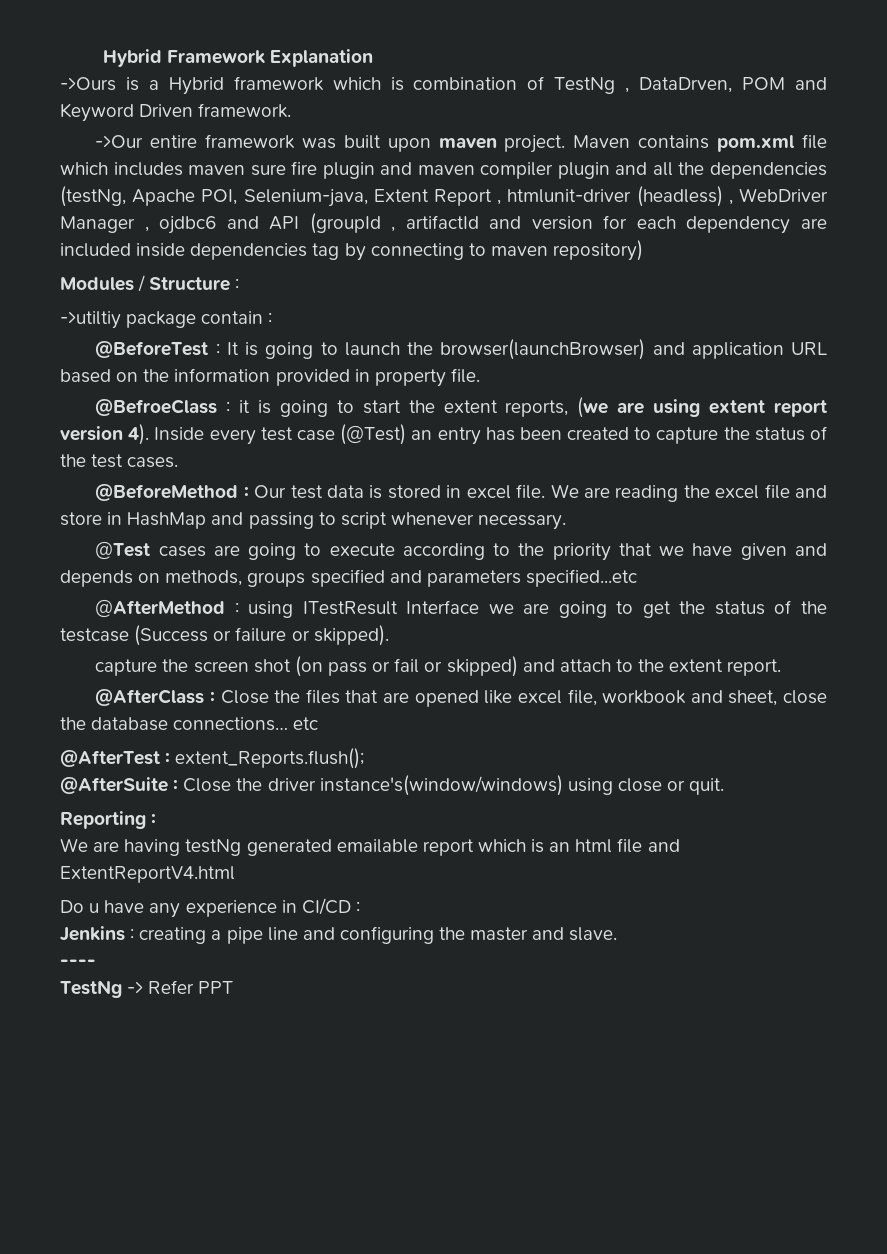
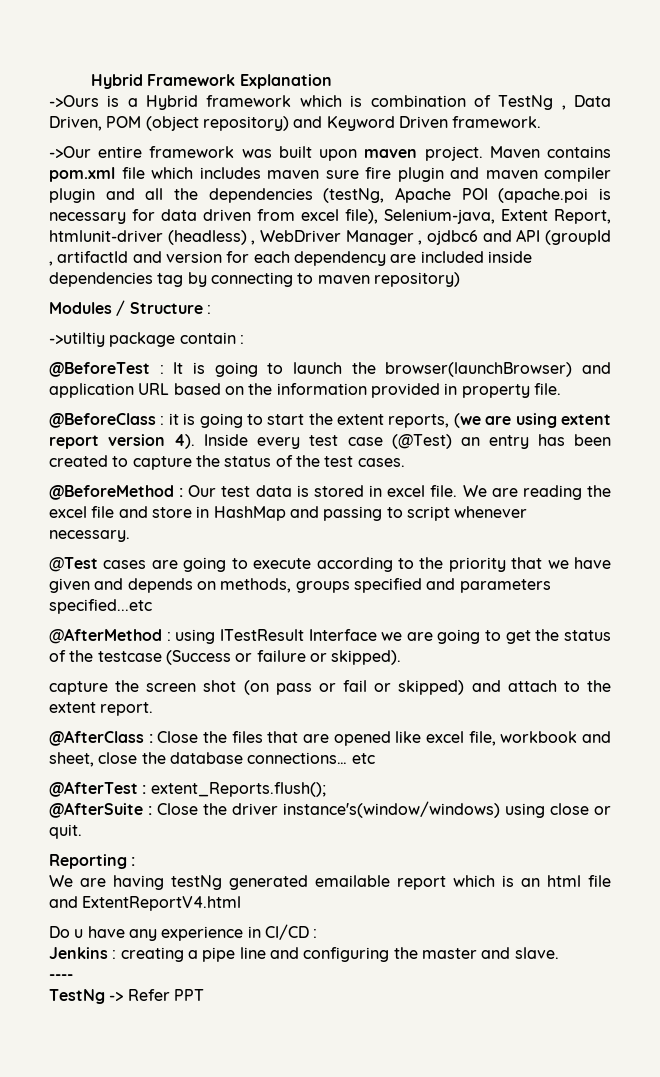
[639,77,786,93] DataDrven, POM -> [574,95,612,107] [49,116,289,131] Data Driven, POM (object repository)
[201,189,502,207] POI, Selenium-java, Extent Report , -> [461,188,611,203] [49,209,611,224] POI (apache.poi is necessary for data driven from excel file), Selenium-java, Extent Report,
[95,399,218,416] @BefroeClass -> [49,413,156,428] @BeforeClass

